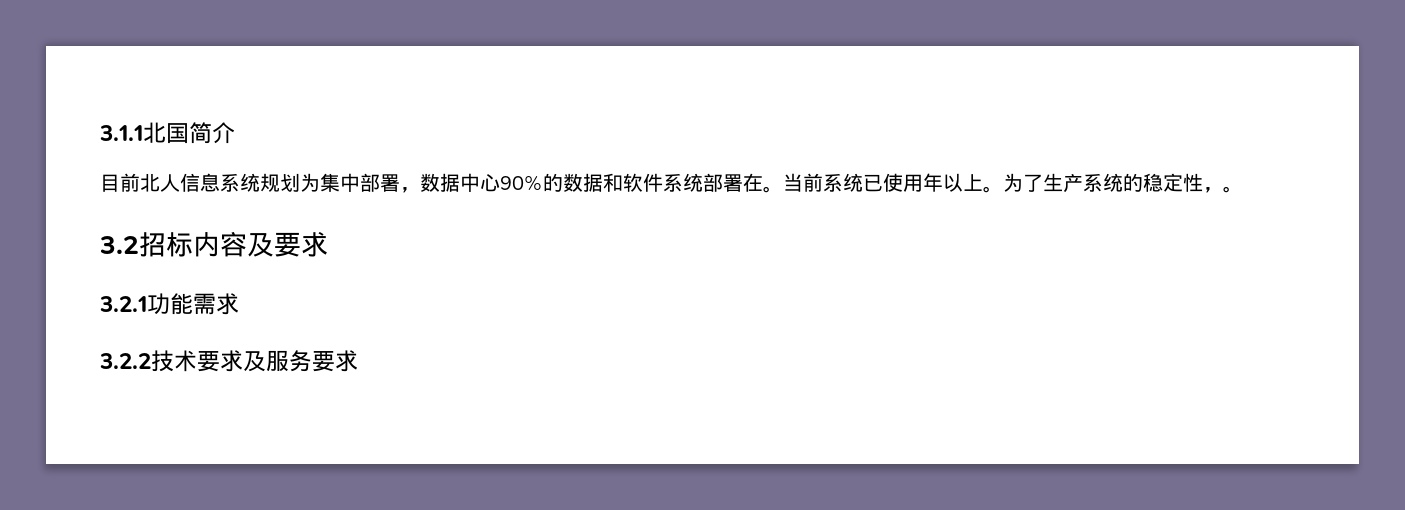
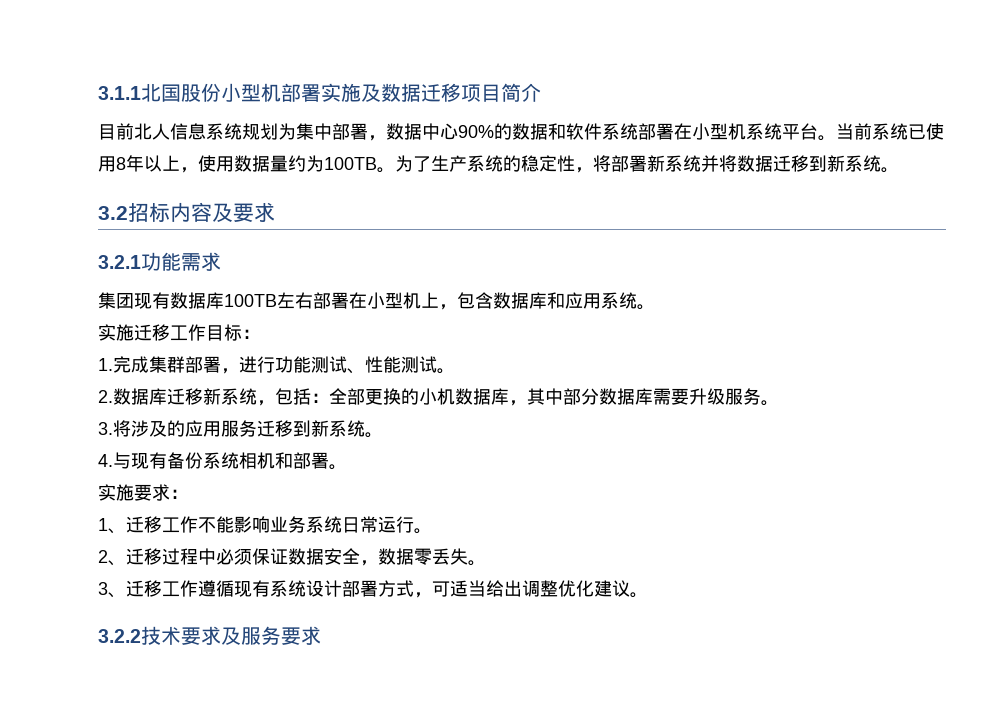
(189, 133) none -> [181,83,501,102] 股份小型机部署实施及数据迁移项目
(763, 182) none -> [692,123,818,140] 小型机系统平台
[923,173,983,192] 年以上 -> [116,155,377,173] 8年以上，使用数据量约为100TB
(1223, 190) none -> [593,155,881,172] 将部署新系统并将数据迁移到新系统
(239, 304) none -> [98,292,655,310] [98,324,260,341] [98,356,455,374] [98,388,779,406] [98,420,383,438] [98,452,347,470] [98,484,188,501] [98,516,432,534] [98,548,486,566] [98,580,648,598] // 集团现有数据库100TB左右部署在小型机上，包含数据库和应用系统。 // 实施迁移工作目标： // 1.完成集群部署，进行功能测试、性能测试。 // 2.数据库迁移新系统，包括：全部更换的小机数据库，其中部分数据库需要升级服务。 // 3.将涉及的应用服务迁移到新系统。 // 4.与现有备份系统相机和部署。 // 实施要求： // 1、迁移工作不能影响业务系统日常运行。 // 2、迁移过程中必须保证数据安全，数据零丢失。 // 3、迁移工作遵循现有系统设计部署方式，可适当给出调整优化建议。

